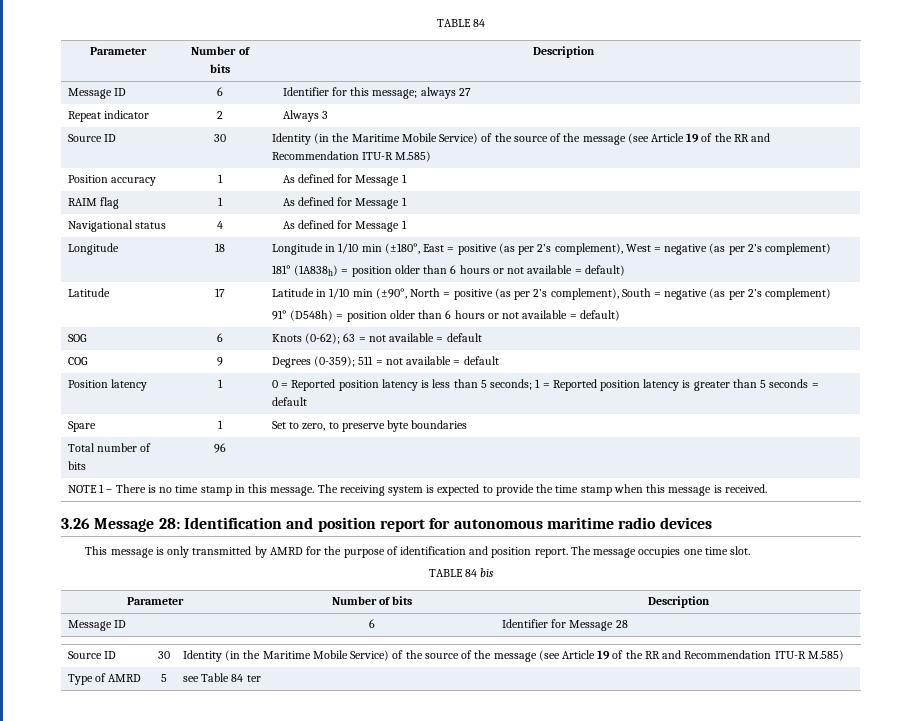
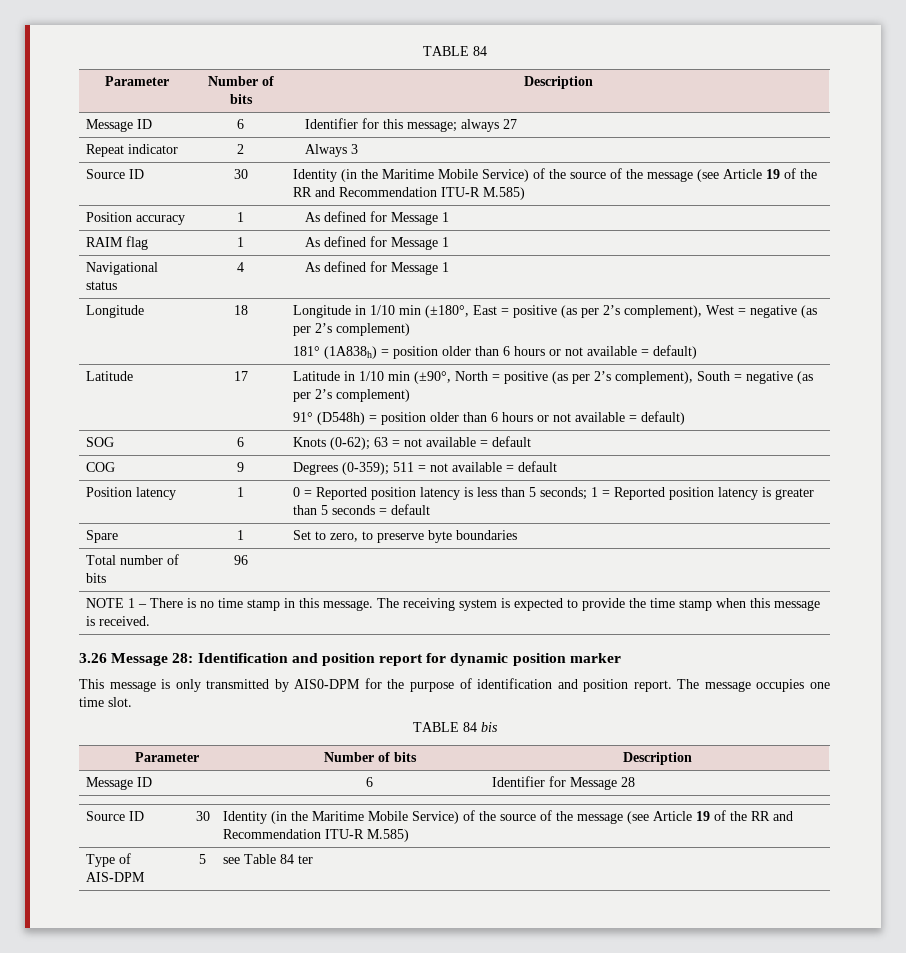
[453,517,712,529] autonomous maritime radio devices -> [450,653,621,666] dynamic position marker
[269,547,303,555] AMRD -> [294,679,361,689] AIS0-DPM
[108,674,142,682] AMRD -> [85,872,145,882] AIS-DPM

